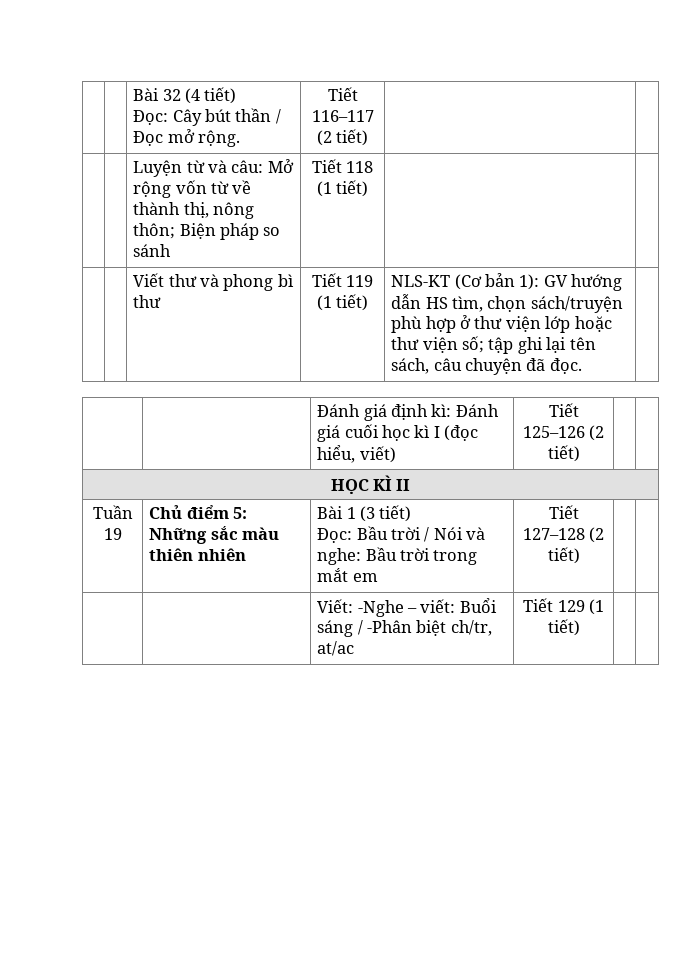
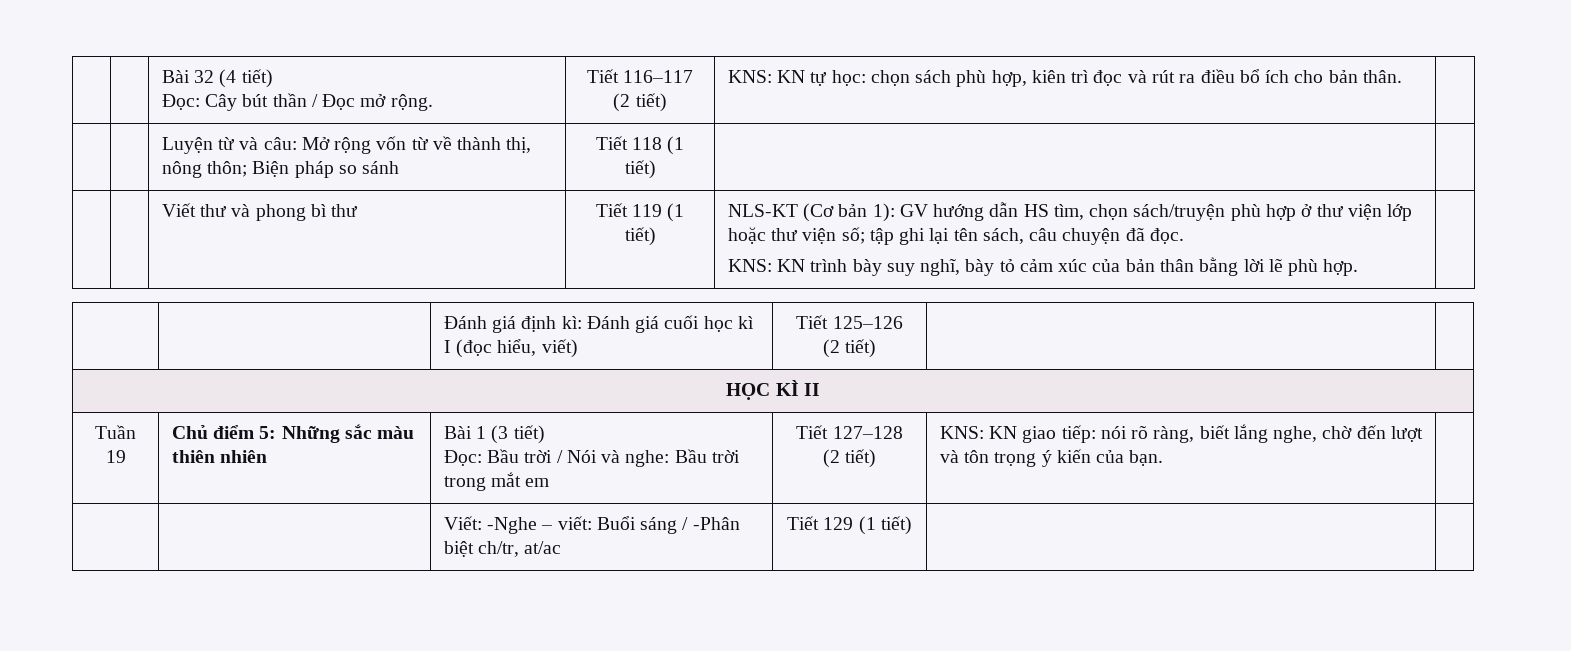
(369, 137) none -> [727,69,1402,87] KNS: KN tự học: chọn sách phù hợp, kiên trì đọc và rút ra điều bổ ích cho bản thân.
(582, 366) none -> [727,257,1359,276] // KNS: KN trình bày suy nghĩ, bày tỏ cảm xúc của bản thân bằng lời lẽ phù hợp.
(580, 555) none -> [939,424,1423,443] [939,449,1164,467] KNS: KN giao tiếp: nói rõ ràng, biết lắng nghe, chờ đến lượt và tôn trọng ý kiến của bạn.

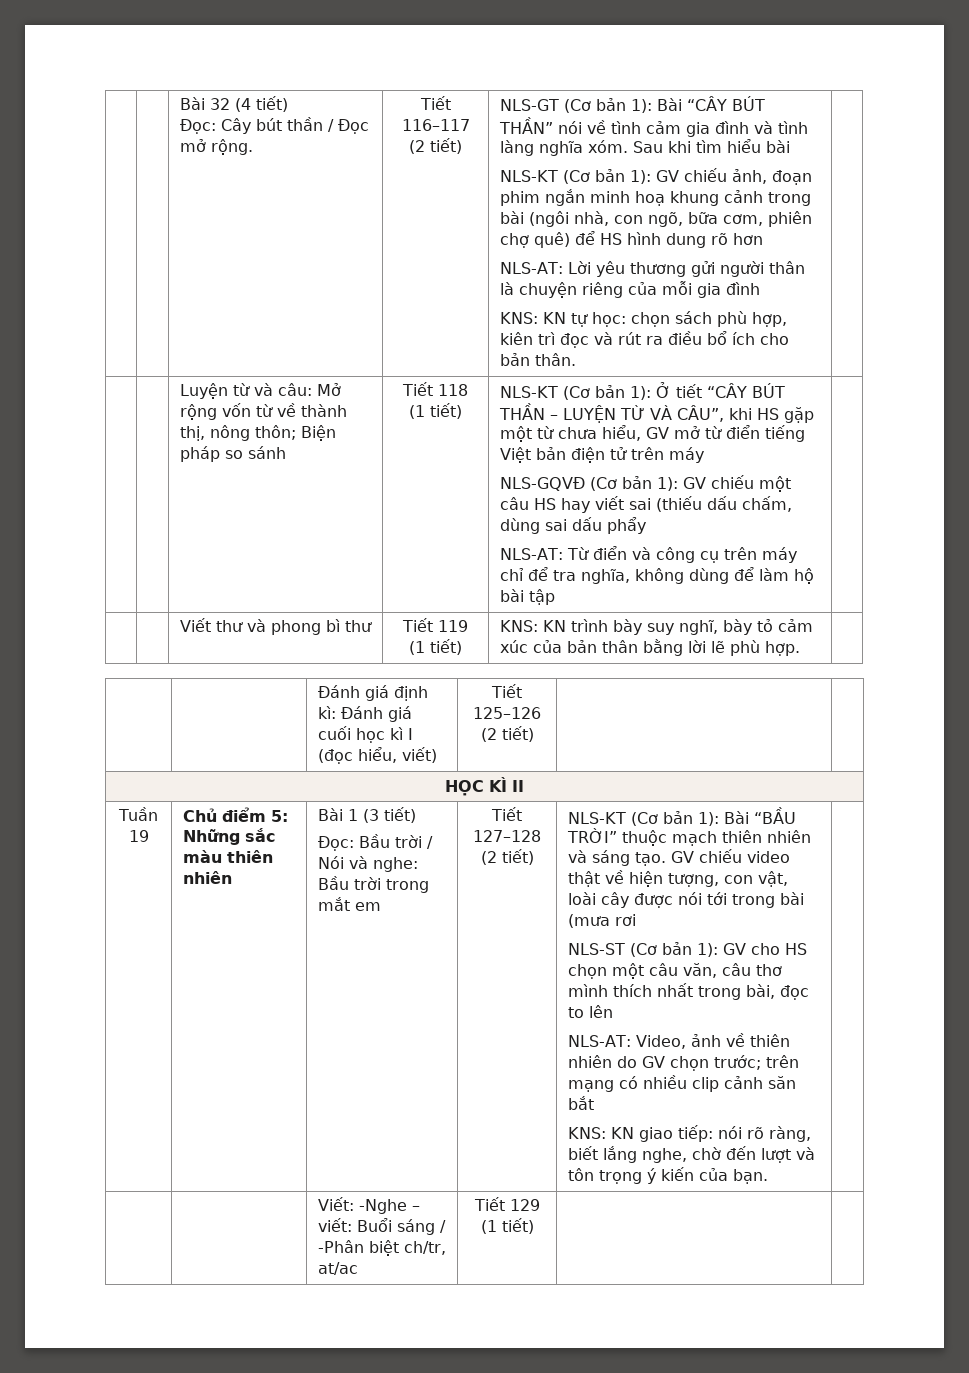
(667, 102) none -> [499,96,765,113] [498,117,808,137] [499,139,790,156] [499,168,812,185] [499,189,811,206] [499,211,812,227] [499,231,763,248] [499,261,805,277] [499,281,760,298] NLS-GT (Cơ bản 1): Bài “CÂY BÚT THẦN” nói về tình cảm gia đình và tình làng nghĩa xóm. Sau khi tìm hiểu bài // NLS-KT (Cơ bản 1): GV chiếu ảnh, đoạn phim ngắn minh hoạ khung cảnh trong bài (ngôi nhà, con ngõ, bữa cơm, phiên chợ quê) để HS hình dung rõ hơn // NLS-AT: Lời yêu thương gửi người thân là chuyện riêng của mỗi gia đình //
(656, 169) none -> [499,382,785,400] [498,403,814,423] [499,425,805,442] [499,447,704,463] [499,475,791,492] [499,496,792,513] [499,517,646,534] [499,546,797,563] [499,567,814,584] [499,589,555,605] NLS-KT (Cơ bản 1): Ở tiết “CÂY BÚT THẦN – LUYỆN TỪ VÀ CÂU”, khi HS gặp một từ chưa hiểu, GV mở từ điển tiếng Việt bản điện tử trên máy // NLS-GQVĐ (Cơ bản 1): GV chiếu một câu HS hay viết sai (thiếu dấu chấm, dùng sai dấu phẩy // NLS-AT: Từ điển và công cụ trên máy chỉ để tra nghĩa, không dùng để làm hộ bài tập
[727,202,1413,222] [727,227,1184,245] NLS-KT (Cơ bản 1): GV hướng dẫn HS tìm, chọn sách/truyện phù hợp ở thư viện lớp hoặc thư viện số; tập ghi lại tên sách, câu chuyện đã đọc. // -> (462, 647) none
(877, 458) none -> [567,807,796,826] [566,828,811,846] [567,849,790,866] [567,870,788,887] [567,892,804,908] [567,914,636,928] [567,942,807,957] [567,963,782,979] [567,983,809,1000] [567,1005,613,1018] [567,1033,790,1049] [567,1055,799,1071] [567,1075,796,1092] [567,1096,594,1110] NLS-KT (Cơ bản 1): Bài “BẦU TRỜI” thuộc mạch thiên nhiên và sáng tạo. GV chiếu video thật về hiện tượng, con vật, loài cây được nói tới trong bài (mưa rơi // NLS-ST (Cơ bản 1): GV cho HS chọn một câu văn, câu thơ mình thích nhất trong bài, đọc to lên // NLS-AT: Video, ảnh về thiên nhiên do GV chọn trước; trên mạng có nhiều clip cảnh săn bắt //

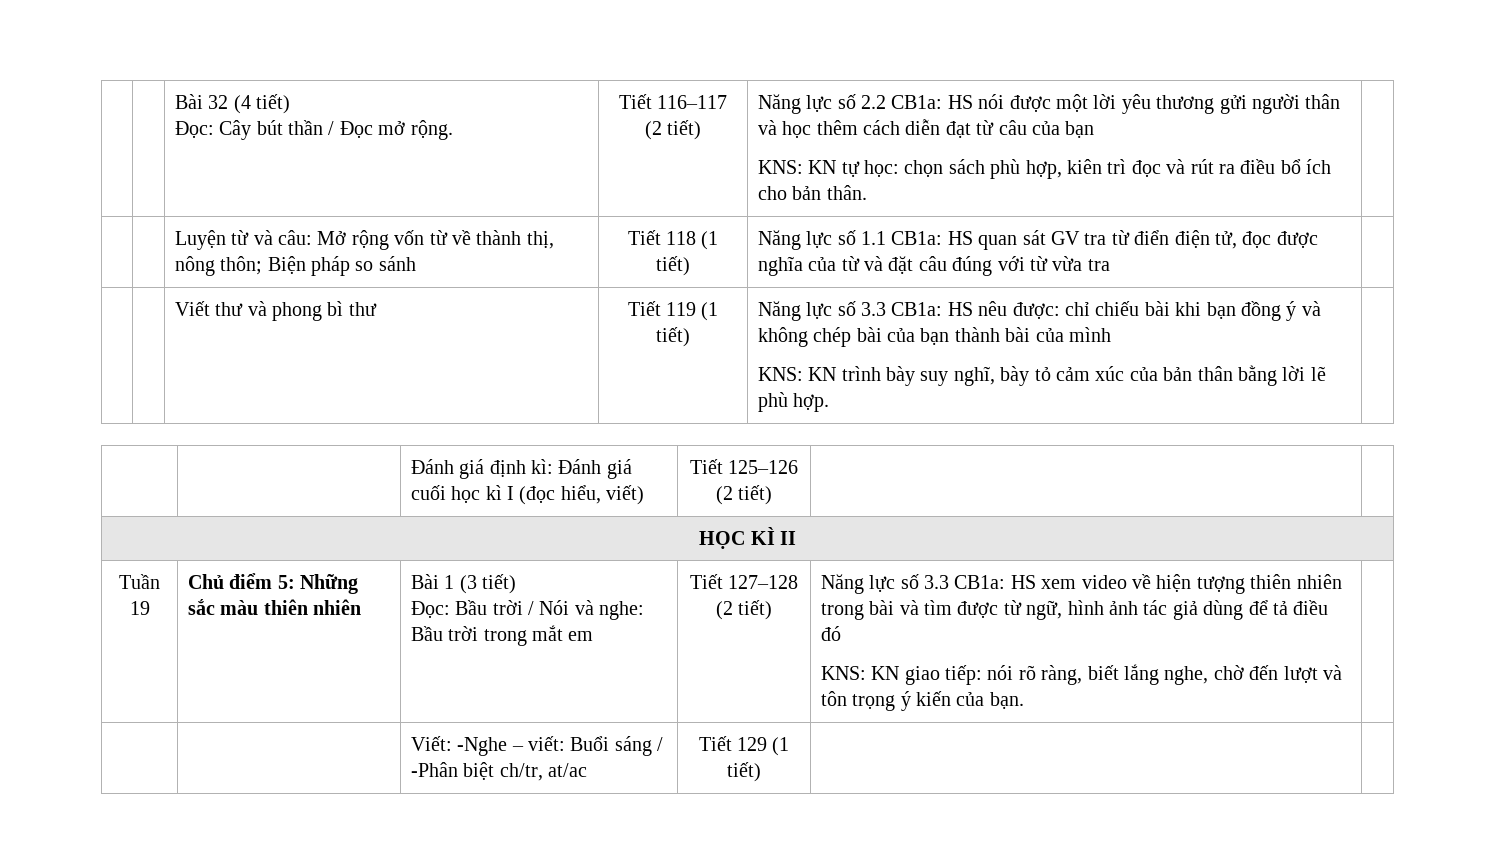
[499,96,765,113] [498,117,808,137] [499,139,790,156] [499,168,812,185] [499,189,811,206] [499,211,812,227] [499,231,763,248] [499,261,591,274] NLS-GT (Cơ bản 1): Bài “CÂY BÚT THẦN” nói về tình cảm gia đình và tình làng nghĩa xóm. Sau khi tìm hiểu bài // NLS-KT (Cơ bản 1): GV chiếu ảnh, đoạn phim ngắn minh hoạ khung cảnh trong bài (ngôi nhà, con ngõ, bữa cơm, phiên chợ quê) để HS hình dung rõ hơn // NLS-AT: Lời -> [757,94,1117,114] Năng lực số 2.2 CB1a: HS nói được một lời
[499,281,760,298] là chuyện riêng của mỗi gia đình -> [757,119,1095,138] và học thêm cách diễn đạt từ câu của bạn
[499,382,785,400] [498,403,814,423] [499,425,805,442] [499,447,704,463] [499,475,791,492] [499,496,792,513] [499,517,646,534] [499,546,797,563] [499,567,814,584] [499,589,555,605] NLS-KT (Cơ bản 1): Ở tiết “CÂY BÚT THẦN – LUYỆN TỪ VÀ CÂU”, khi HS gặp một từ chưa hiểu, GV mở từ điển tiếng Việt bản điện tử trên máy // NLS-GQVĐ (Cơ bản 1): GV chiếu một câu HS hay viết sai (thiếu dấu chấm, dùng sai dấu phẩy // NLS-AT: Từ điển và công cụ trên máy chỉ để tra nghĩa, không dùng để làm hộ bài tập -> [757,230,1318,250] [757,256,1110,276] Năng lực số 1.1 CB1a: HS quan sát GV tra từ điển điện tử, đọc được nghĩa của từ và đặt câu đúng với từ vừa tra
(462, 647) none -> [757,301,1321,321] [757,327,1112,347] Năng lực số 3.3 CB1a: HS nêu được: chỉ chiếu bài khi bạn đồng ý và không chép bài của bạn thành bài của mình //
[567,807,796,826] [566,828,811,846] [567,849,790,866] [567,870,788,887] [567,892,804,908] [567,914,636,928] [567,942,807,957] [567,963,782,979] [567,983,809,1000] [567,1005,613,1018] [567,1033,790,1049] [567,1055,799,1071] [567,1075,796,1092] [567,1096,594,1110] NLS-KT (Cơ bản 1): Bài “BẦU TRỜI” thuộc mạch thiên nhiên và sáng tạo. GV chiếu video thật về hiện tượng, con vật, loài cây được nói tới trong bài (mưa rơi // NLS-ST (Cơ bản 1): GV cho HS chọn một câu văn, câu thơ mình thích nhất trong bài, đọc to lên // NLS-AT: Video, ảnh về thiên nhiên do GV chọn trước; trên mạng có nhiều clip cảnh săn bắt -> [820,574,1342,594] [820,600,1329,620] [820,626,841,641] Năng lực số 3.3 CB1a: HS xem video về hiện tượng thiên nhiên trong bài và tìm được từ ngữ, hình ảnh tác giả dùng để tả điều đó

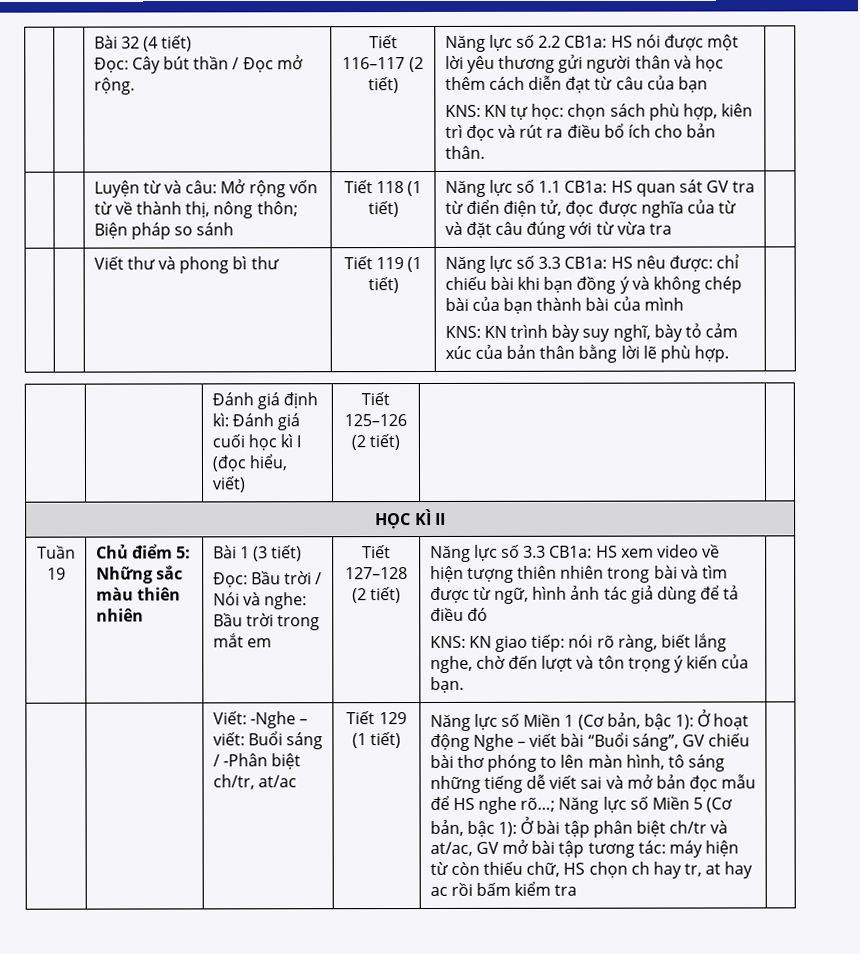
(761, 772) none -> [429,709,750,732] [429,732,751,752] [429,754,726,772] [429,774,757,794] [429,795,734,814] [429,816,729,838] [429,839,740,858] [429,861,754,879] [429,881,578,897] Năng lực số Miền 1 (Cơ bản, bậc 1): Ở hoạt động Nghe – viết bài “Buổi sáng”, GV chiếu bài thơ phóng to lên màn hình, tô sáng những tiếng dễ viết sai và mở bản đọc mẫu để HS nghe rõ…; Năng lực số Miền 5 (Cơ bản, bậc 1): Ở bài tập phân biệt ch/tr và at/ac, GV mở bài tập tương tác: máy hiện từ còn thiếu chữ, HS chọn ch hay tr, at hay ac rồi bấm kiểm tra

